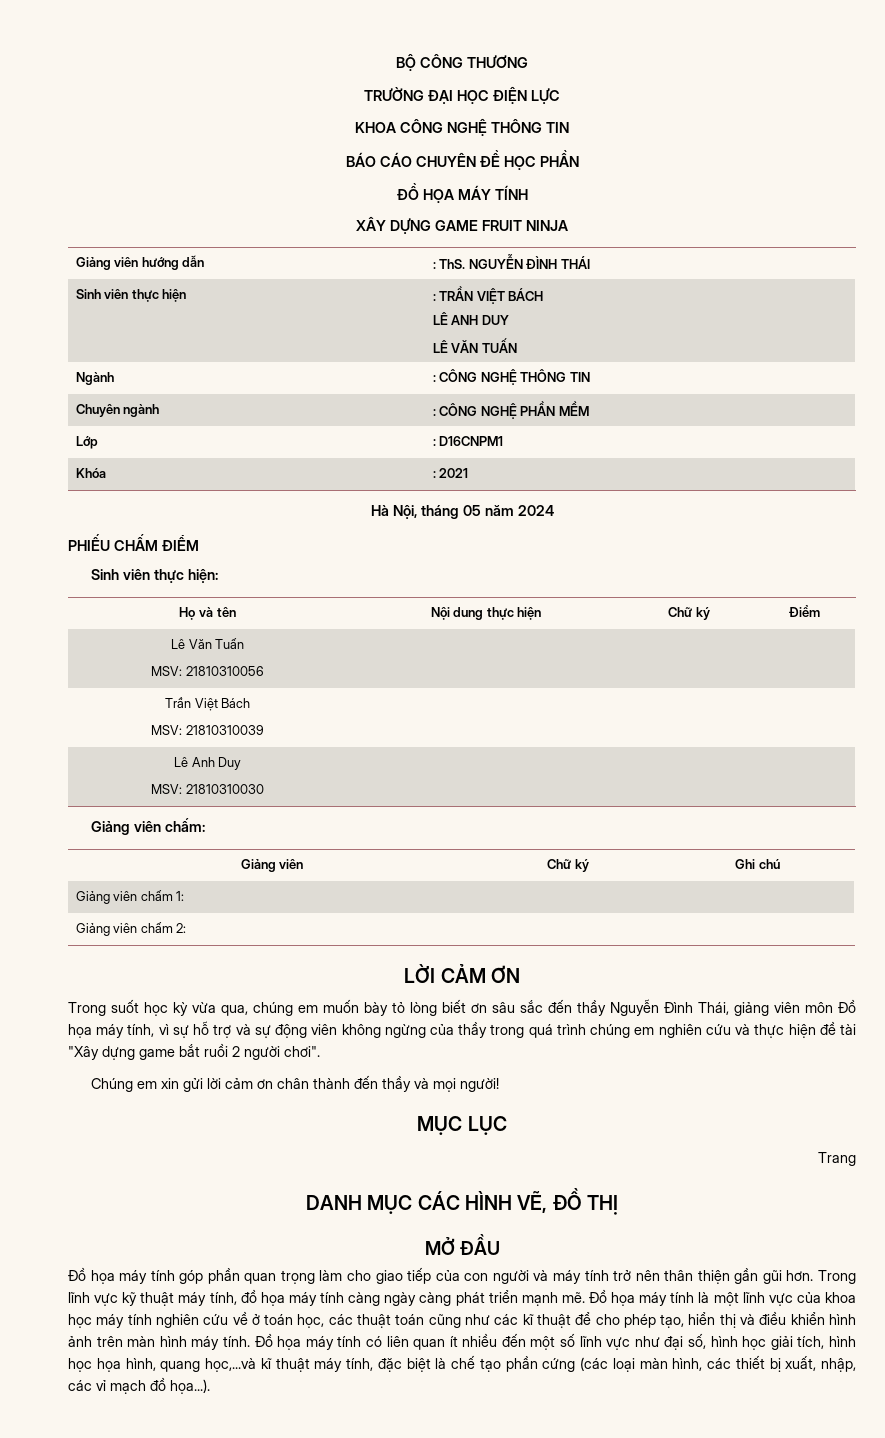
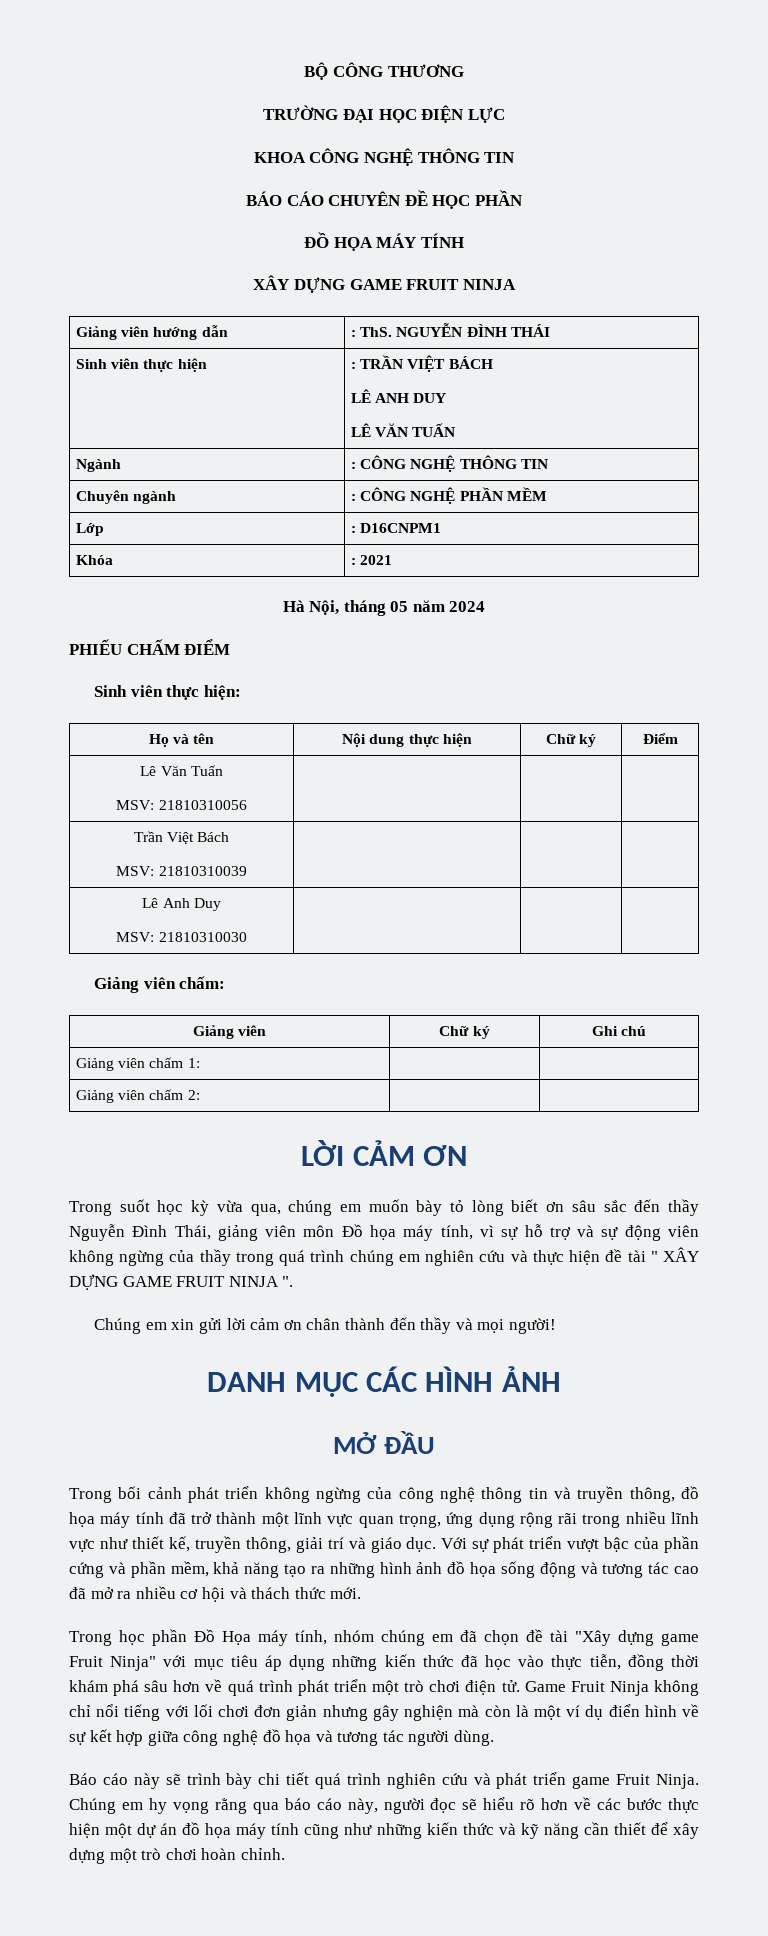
[68,1043,320,1060] "Xây dựng game bắt ruồi 2 người chơi". -> [650,1247,700,1262] [69,1274,294,1290] " XÂY DỰNG GAME FRUIT NINJA ".
[417,1116,507,1135] [818,1152,856,1166] // MỤC LỤC // Trang -> (556, 1326) none
[517,1188,618,1215] VẼ, ĐỒ THỊ -> [501,1366,561,1392] ẢNH
[68,1267,856,1284] [68,1289,857,1306] [68,1311,856,1328] [68,1333,857,1350] [68,1355,856,1372] [68,1377,210,1394] Đồ họa máy tính góp phần quan trọng làm cho giao tiếp của con người và máy tính trở nên thân thiện gần gũi hơn. Trong lĩnh vực kỹ thuật máy tính, đồ họa máy tính càng ngày càng phát triển mạnh mẽ. Đồ họa máy tính là một lĩnh vực của khoa học máy tính nghiên cứu về ở toán học, các thuật toán cũng như các kĩ thuật để cho phép tạo, hiển thị và điều khiển hình ảnh trên màn hình máy tính. Đồ họa máy tính có liên quan ít nhiều đến một số lĩnh vực như đại số, hình học giải tích, hình học họa hình, quang học,...và kĩ thuật máy tính, đặc biệt là chế tạo phần cứng (các loại màn hình, các thiết bị xuất, nhập, các vỉ mạch đồ họa...). -> [69,1486,699,1503] [69,1511,699,1528] [69,1536,700,1553] [69,1561,699,1578] [69,1586,362,1602] [69,1629,699,1646] [69,1654,699,1671] [69,1679,700,1696] [69,1704,699,1721] [69,1729,495,1746] [69,1772,699,1789] [69,1797,700,1814] [69,1822,699,1839] [69,1848,285,1864] Trong bối cảnh phát triển không ngừng của công nghệ thông tin và truyền thông, đồ họa máy tính đã trở thành một lĩnh vực quan trọng, ứng dụng rộng rãi trong nhiều lĩnh vực như thiết kế, truyền thông, giải trí và giáo dục. Với sự phát triển vượt bậc của phần cứng và phần mềm, khả năng tạo ra những hình ảnh đồ họa sống động và tương tác cao đã mở ra nhiều cơ hội và thách thức mới. // Trong học phần Đồ Họa máy tính, nhóm chúng em đã chọn đề tài "Xây dựng game Fruit Ninja" với mục tiêu áp dụng những kiến thức đã học vào thực tiễn, đồng thời khám phá sâu hơn về quá trình phát triển một trò chơi điện tử. Game Fruit Ninja không chỉ nổi tiếng với lối chơi đơn giản nhưng gây nghiện mà còn là một ví dụ điển hình về sự kết hợp giữa công nghệ đồ họa và tương tác người dùng. // Báo cáo này sẽ trình bày chi tiết quá trình nghiên cứu và phát triển game Fruit Ninja. Chúng em hy vọng rằng qua báo cáo này, người đọc sẽ hiểu rõ hơn về các bước thực hiện một dự án đồ họa máy tính cũng như những kiến thức và kỹ năng cần thiết để xây dựng một trò chơi hoàn chỉnh.

